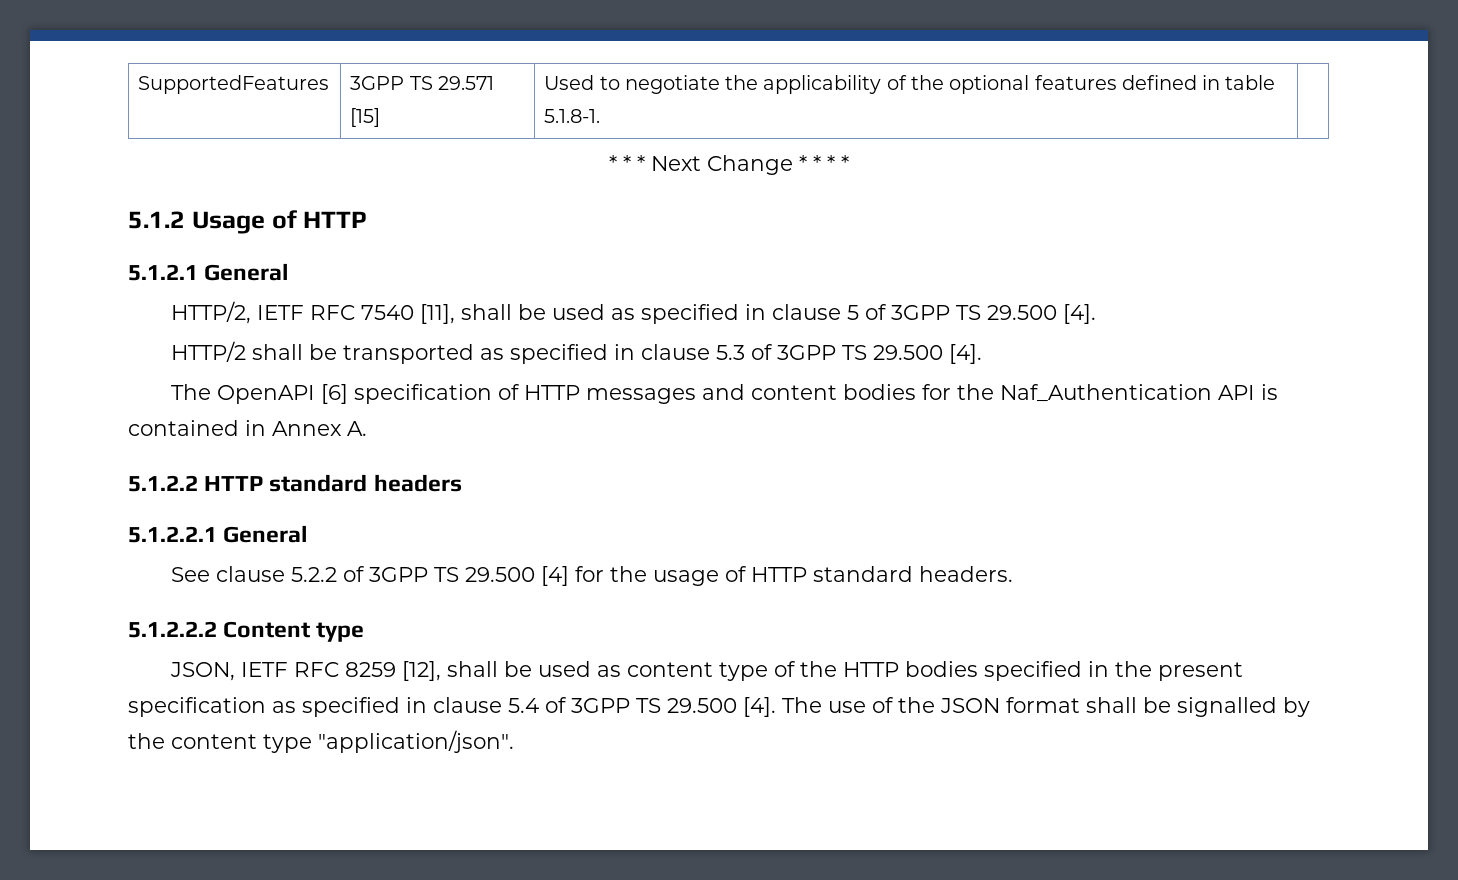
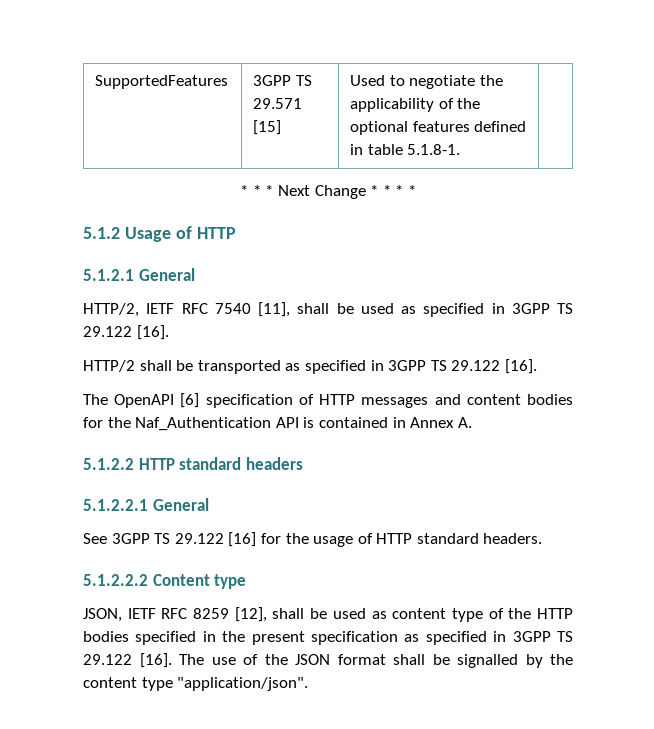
[771,304,1096,324] clause 5 of 3GPP TS 29.500 [4]. -> [511,303,573,314] [83,325,169,340] 3GPP TS 29.122 [16].
[640,344,982,364] clause 5.3 of 3GPP TS 29.500 [4]. -> [388,359,537,374] 3GPP TS 29.122 [16].
[215,566,569,586] clause 5.2.2 of 3GPP TS 29.500 [4] -> [111,532,257,547] 3GPP TS 29.122 [16]
[433,697,776,717] clause 5.4 of 3GPP TS 29.500 [4]. -> [512,631,573,642] [83,653,172,668] 3GPP TS 29.122 [16].

